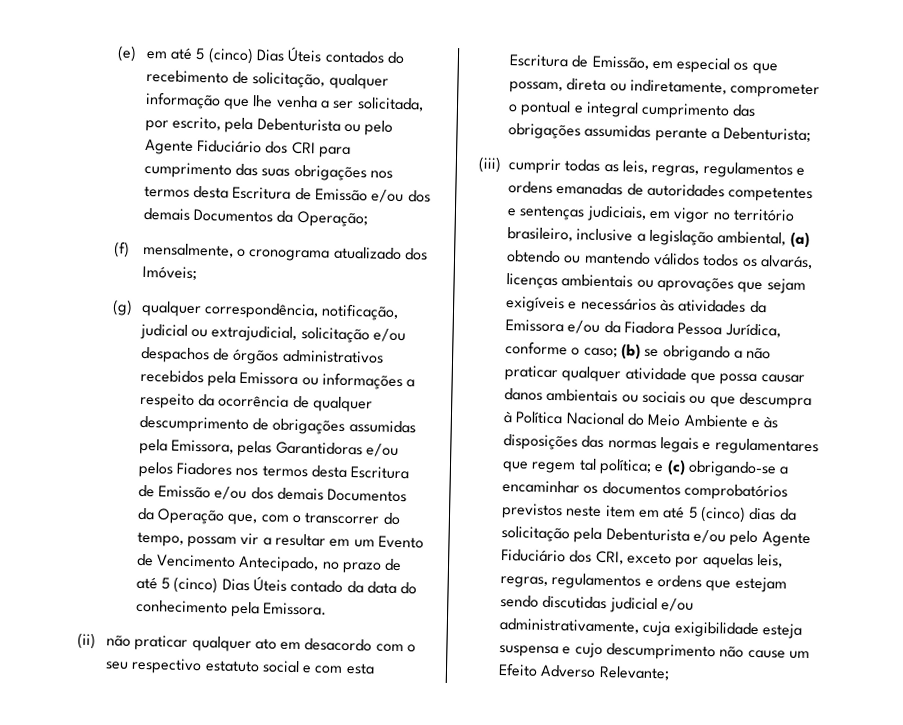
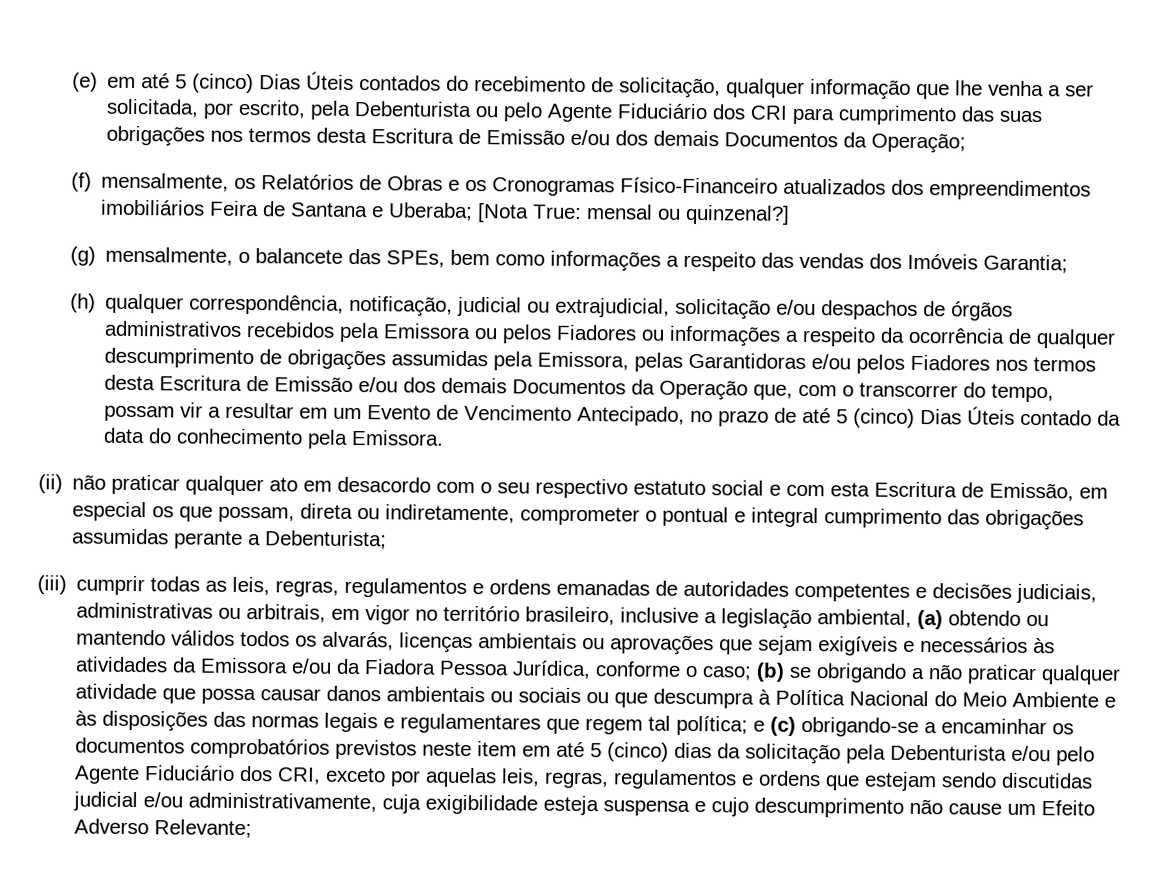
[237,246,429,262] [141,265,197,281] [111,299,133,316] o cronograma atualizado dos Imóveis; // (g) -> [234,174,1092,201] [100,199,791,225] [70,246,1069,274] [70,293,97,313] os Relatórios de Obras e os Cronogramas Físico-Financeiro atualizados dos empreendimentos imobiliários Feira de Santana e Uberaba; [Nota True: mensal ou quinzenal?] // (g) mensalmente, o balancete das SPEs, bem como informações a respeito das vendas dos Imóveis Garantia; // (h)
(319, 381) none -> [502,324,665,344] pelos Fiadores ou
[519,205,647,222] sentenças judiciais, -> [932,583,1098,604] [76,602,327,623] decisões judiciais, administrativas ou arbitrais,

